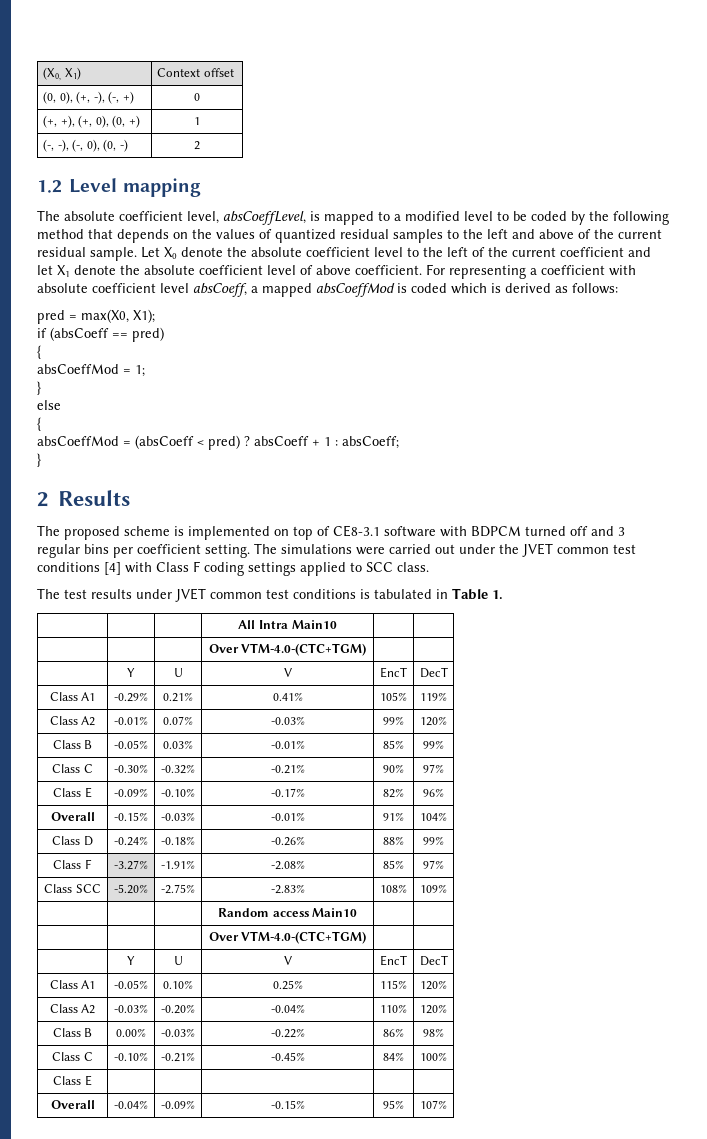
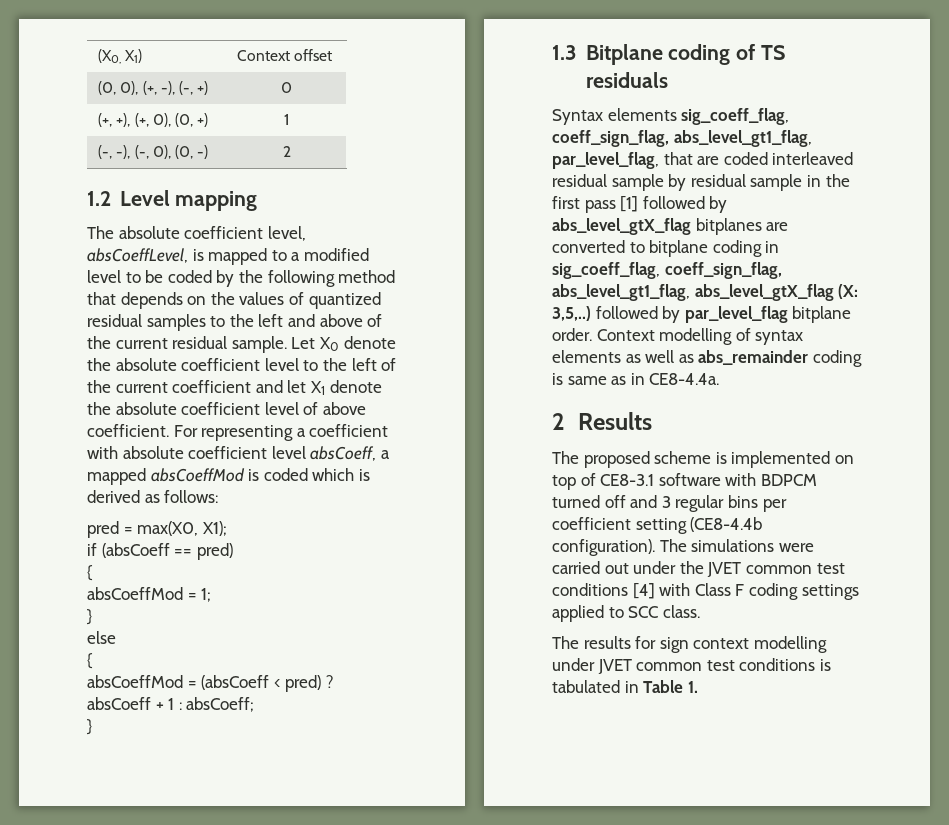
(41, 460) none -> [552,44,785,65] [585,72,668,88] [552,108,790,125] [552,130,812,147] [552,152,854,169] [552,174,850,191] [552,196,728,213] [552,218,789,235] [552,240,780,257] [552,262,782,279] [552,284,859,301] [552,306,852,323] [552,328,804,345] [552,350,862,367] [552,373,720,385] // 1.3 Bitplane coding of TS residuals // Syntax elements sig_coeff_flag, coeff_sign_flag, abs_level_gt1_flag, par_level_flag, that are coded interleaved residual sample by residual sample in the first pass [1] followed by abs_level_gtX_flag bitplanes are converted to bitplane coding in sig_coeff_flag, coeff_sign_flag, abs_level_gt1_flag, abs_level_gtX_flag (X: 3,5,..) followed by par_level_flag bitplane order. Context modelling of syntax elements as well as abs_remainder coding is same as in CE8-4.4a.
[205,544,250,558] setting. -> [635,517,763,534] [552,539,655,556] setting (CE8-4.4b configuration).
[64,589,132,599] test results -> [583,636,827,653] results for sign context modelling
[238,620,337,629] [208,643,367,656] [127,668,135,677] [173,668,183,677] [283,668,292,677] [380,667,407,678] [419,667,448,678] [49,692,96,701] [114,692,148,702] [163,692,193,702] [272,692,303,701] [380,692,407,701] [420,692,447,701] [49,716,96,726] [114,716,148,725] [163,716,193,725] [270,716,305,725] [383,716,404,725] [420,716,447,726] [52,740,93,749] [114,740,148,749] [163,740,193,749] [270,740,305,749] [383,740,404,749] [423,740,444,749] [52,764,93,773] [114,764,148,773] [161,764,195,774] [270,764,305,774] [383,764,404,773] [423,764,444,773] [53,787,92,798] [114,788,148,797] [161,788,195,797] [270,788,305,797] [383,788,404,798] [423,788,444,797] [50,812,95,821] [114,812,148,821] [161,812,195,821] [270,812,305,821] [383,812,404,821] [420,812,447,821] [52,836,93,846] [114,836,148,846] [161,836,195,845] [270,836,305,846] [383,836,404,845] [423,836,444,845] [53,859,92,869] [114,860,148,870] [161,860,195,869] [270,860,305,870] [383,860,404,869] [423,860,444,869] [44,884,101,893] [114,884,148,894] [161,884,195,894] [270,884,305,894] [380,884,407,893] [420,884,447,893] [217,908,358,917] [208,931,367,944] [127,956,135,965] [173,956,183,965] [283,956,292,965] [380,955,407,966] [419,955,448,966] [49,980,96,989] [114,980,148,989] [163,980,193,989] [272,980,303,990] [380,980,407,989] [420,980,447,990] [49,1004,96,1014] [114,1004,148,1013] [161,1004,195,1014] [270,1004,305,1013] [380,1004,407,1013] [420,1004,447,1014] [52,1028,93,1037] [116,1028,146,1037] [161,1028,195,1037] [270,1028,305,1038] [383,1028,404,1037] [423,1028,444,1037] [52,1052,93,1061] [114,1052,148,1061] [161,1052,195,1062] [270,1052,305,1061] [383,1052,404,1061] [420,1052,447,1061] [53,1075,92,1086] [50,1100,95,1109] [114,1100,148,1109] [161,1100,195,1109] [270,1100,305,1109] [383,1100,404,1109] [420,1100,447,1109] // | | | All Intra Main10 | | // | | | Over VTM-4.0-(CTC+TGM) | | // | Y | U | V | EncT | DecT // Class A1 | -0.29% | 0.21% | 0.41% | 105% | 119% // Class A2 | -0.01% | 0.07% | -0.03% | 99% | 120% // Class B | -0.05% | 0.03% | -0.01% | 85% | 99% // Class C | -0.30% | -0.32% | -0.21% | 90% | 97% // Class E | -0.09% | -0.10% | -0.17% | 82% | 96% // Overall | -0.15% | -0.03% | -0.01% | 91% | 104% // Class D | -0.24% | -0.18% | -0.26% | 88% | 99% // Class F | -3.27% | -1.91% | -2.08% | 85% | 97% // Class SCC | -5.20% | -2.75% | -2.83% | 108% | 109% // | | | Random access Main10 | | // | | | Over VTM-4.0-(CTC+TGM) | | // | Y | U | V | EncT | DecT // Class A1 | -0.05% | 0.10% | 0.25% | 115% | 120% // Class A2 | -0.03% | -0.20% | -0.04% | 110% | 120% // Class B | 0.00% | -0.03% | -0.22% | 86% | 98% // Class C | -0.10% | -0.21% | -0.45% | 84% | 100% // Class E | | | | | // Overall | -0.04% | -0.09% | -0.15% | 95% | 107% -> (698, 687) none

